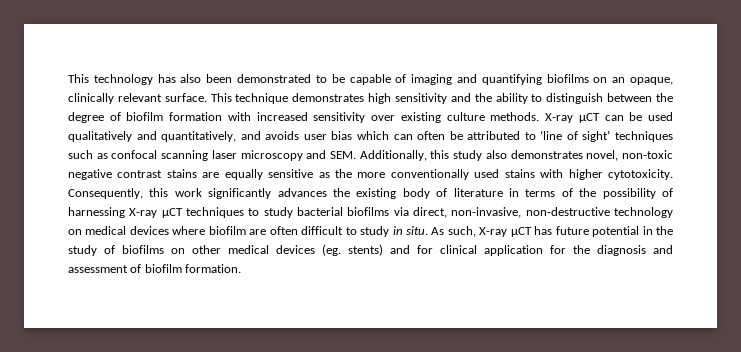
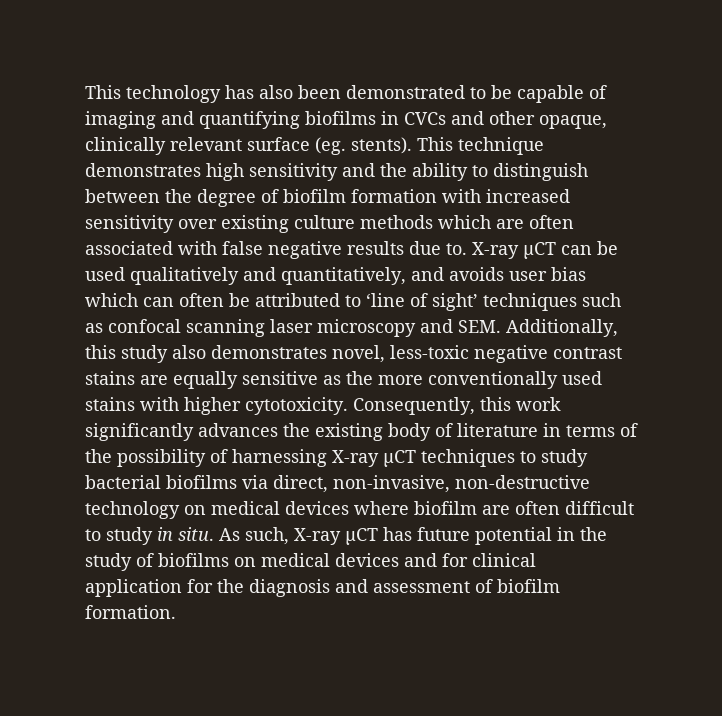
[593,77,673,85] [68,93,207,104] on an opaque, clinically relevant surface. -> [381,111,607,129] [85,137,412,155] in CVCs and other opaque, clinically relevant surface (eg. stents).
[490,112,540,121] methods. -> [360,215,574,229] [85,241,467,259] methods which are often associated with false negative results due to.
[622,150,673,159] non-toxic -> [390,345,469,359] less-toxic
[192,244,383,256] other medical devices (eg. stents) -> [261,553,399,567] medical devices

